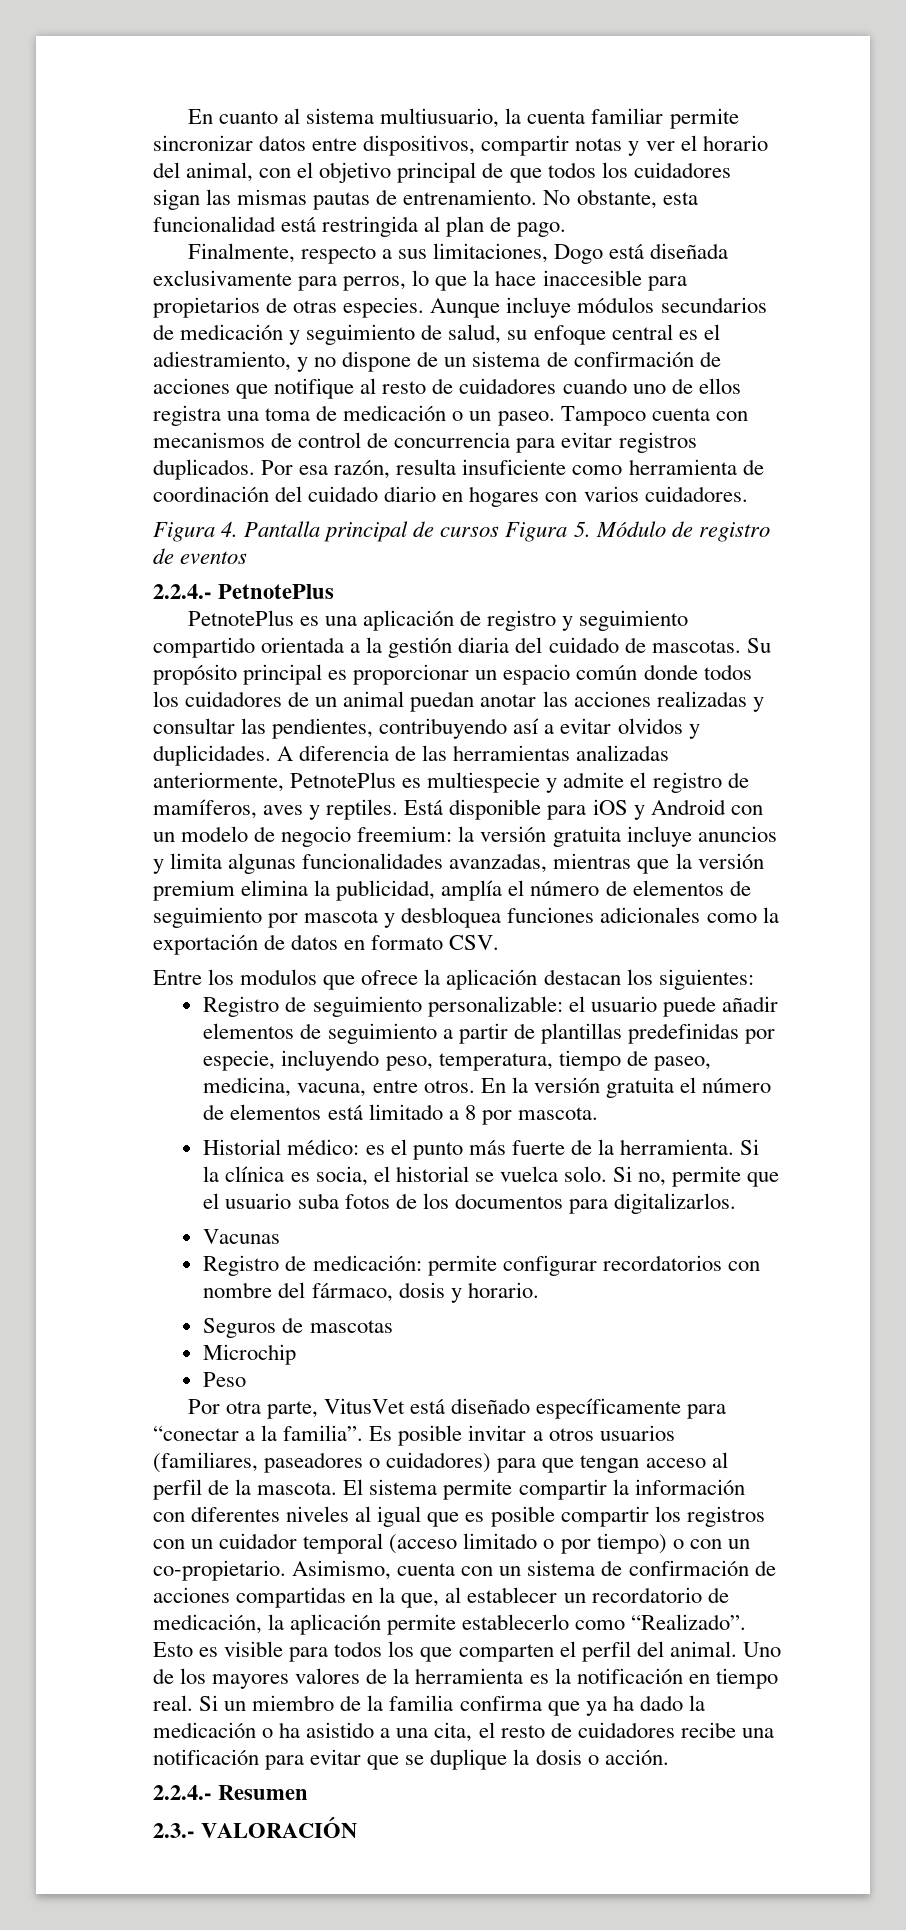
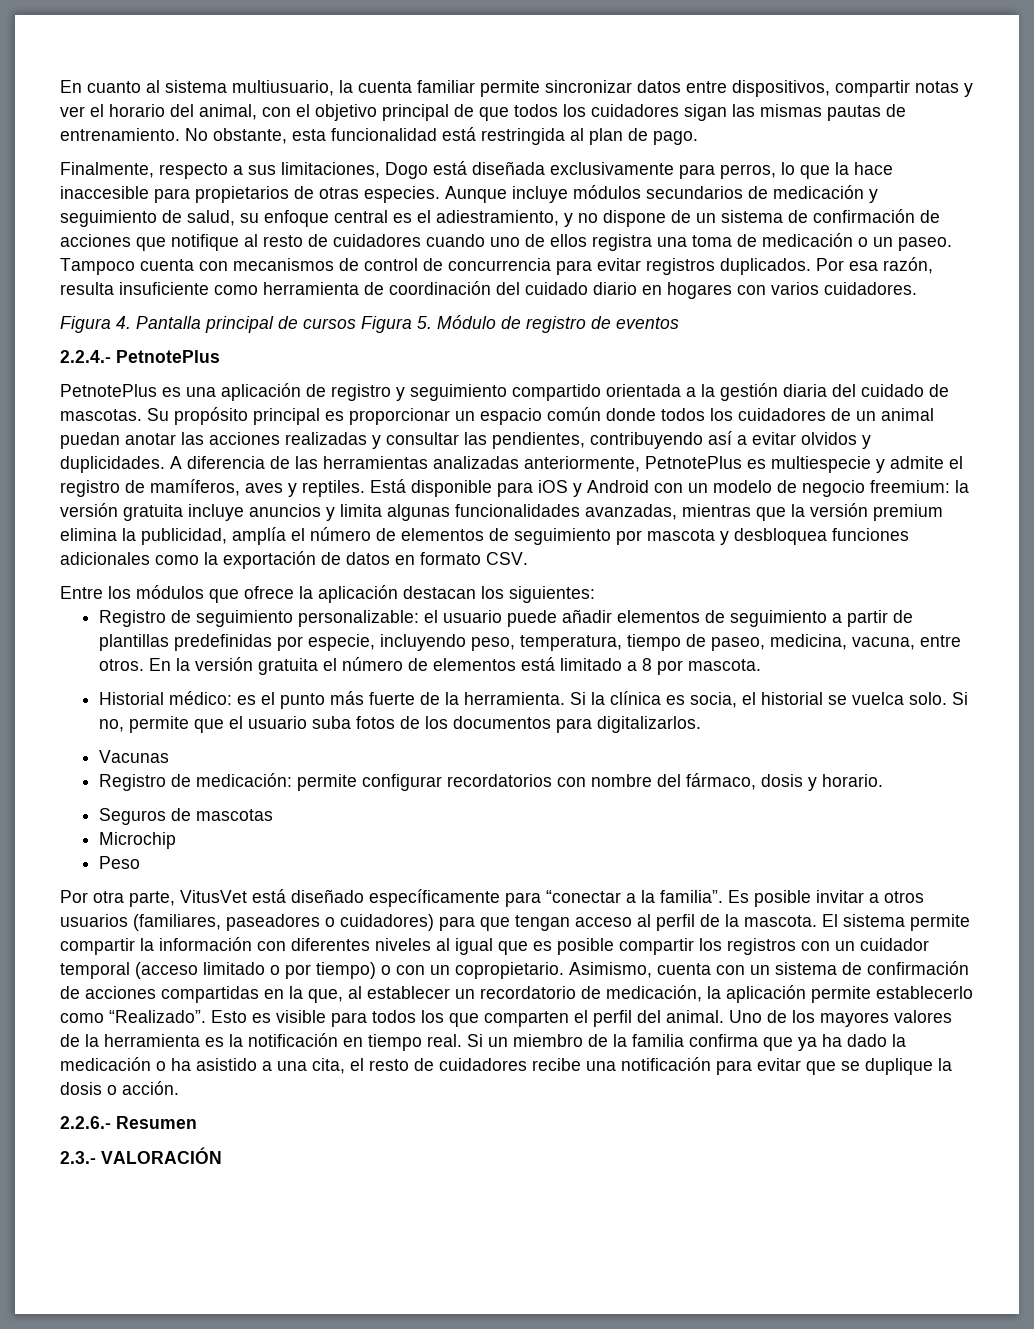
[240,969,318,985] modulos -> [136,585,204,599] módulos
[153,1560,286,1581] co-propietario. -> [455,962,564,979] copropietario.
[153,1785,212,1800] 2.2.4.- -> [60,1116,111,1129] 2.2.6.-

